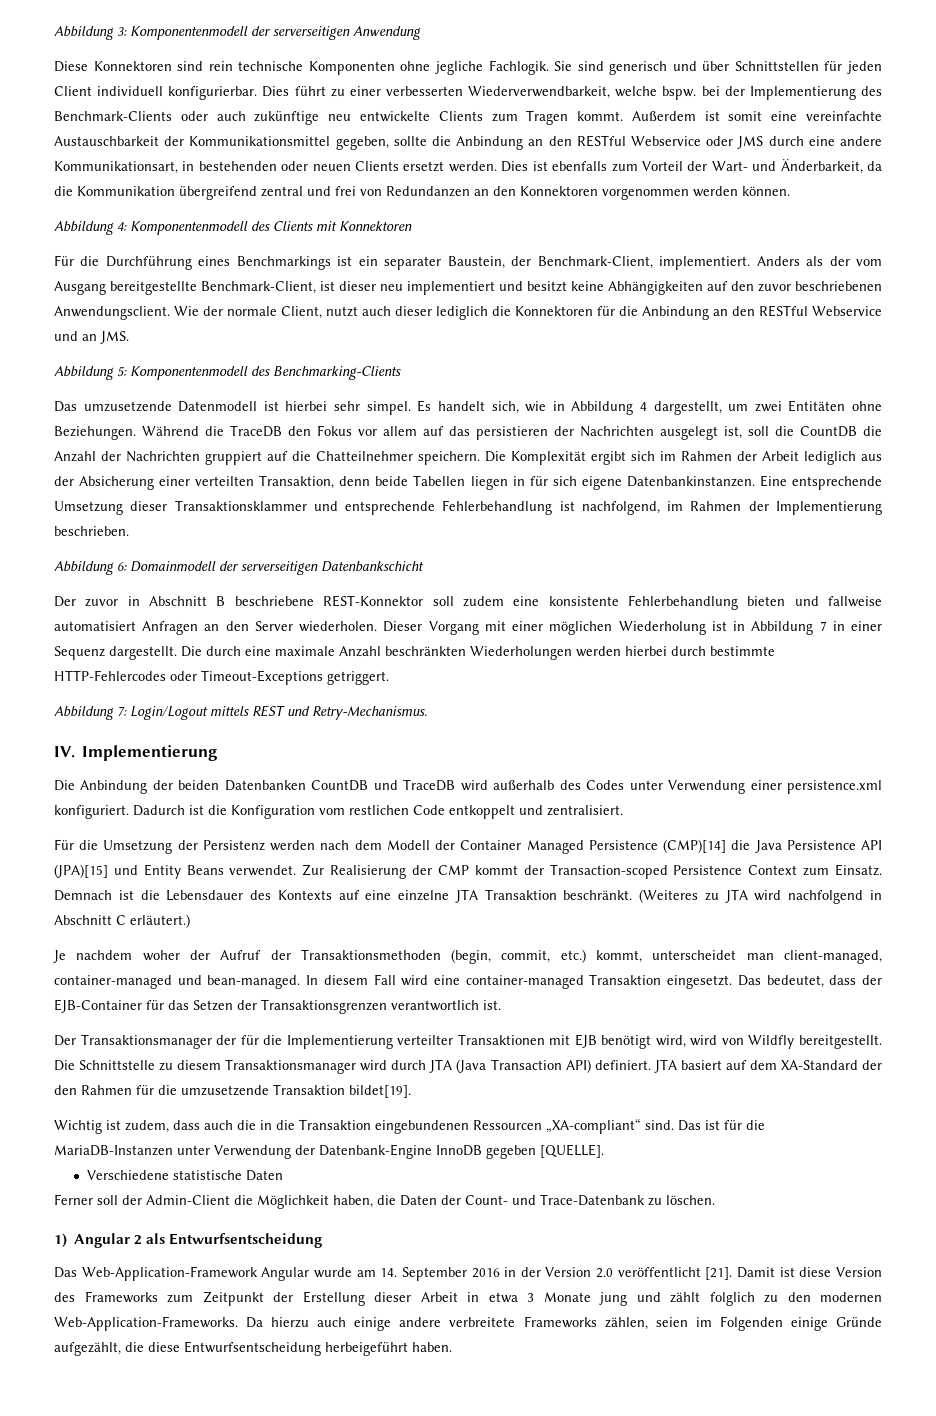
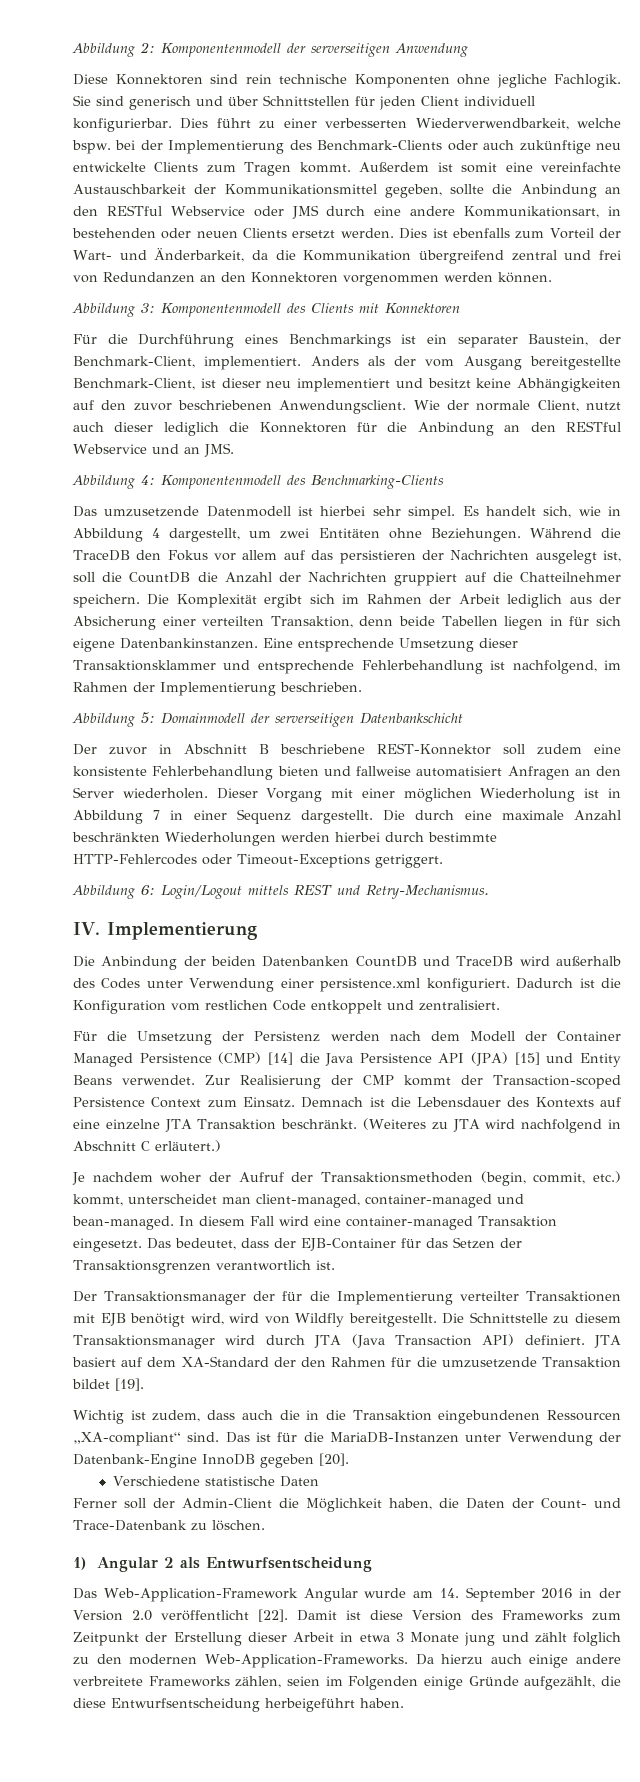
[54,26,127,40] Abbildung 3: -> [72,42,155,57] Abbildung 2:
[117,222,127,231] 4: -> [141,303,155,313] 3:
[117,367,127,377] 5: -> [141,475,155,485] 4:
[117,562,127,571] 6: -> [141,712,155,724] 5:
[117,706,127,716] 7: -> [141,885,155,895] 6:
[663,839,727,853] (CMP)[14] -> [218,1052,293,1065] (CMP) [14]
[54,864,108,878] (JPA)[15] -> [471,1052,540,1066] (JPA) [15]
[349,1085,411,1098] bildet[19]. -> [72,1378,144,1391] bildet [19].
[540,1144,604,1158] [QUELLE]. -> [319,1453,349,1466] [20].
[705,1267,733,1280] [21]. -> [257,1609,288,1622] [22].

